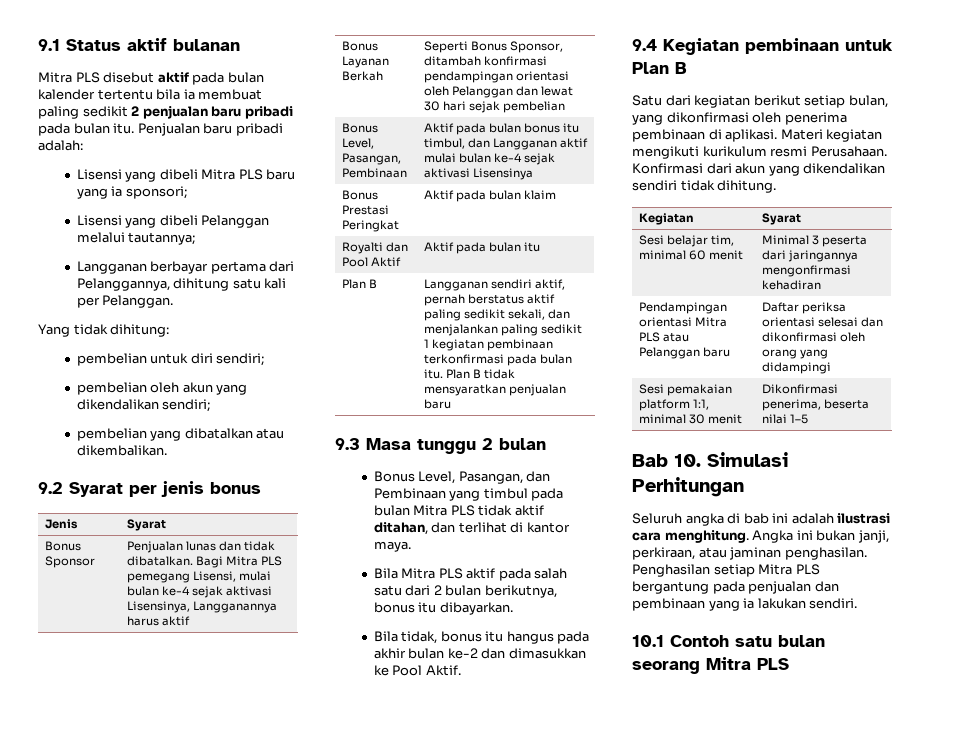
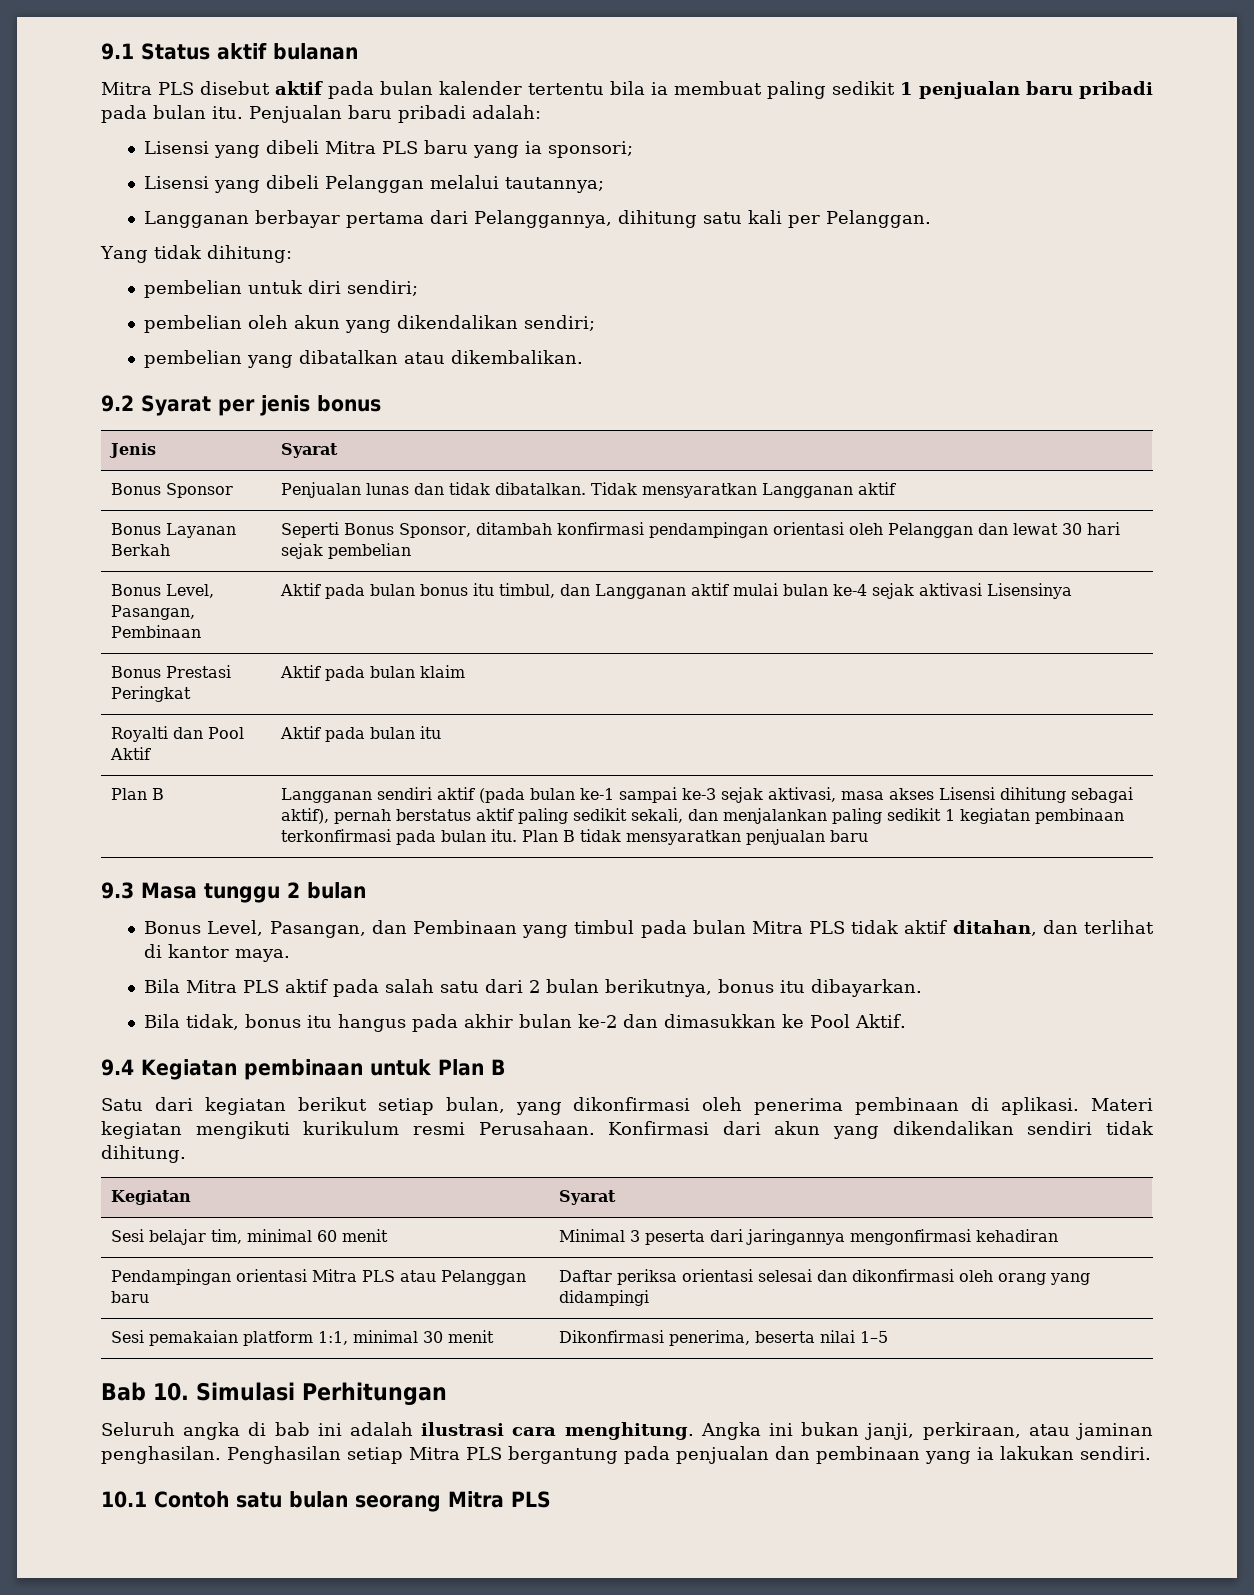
[131,106,140,116] 2 -> [900,82,913,95] 1
[196,556,283,568] [127,571,272,583] [127,586,273,598] [127,601,278,613] [127,616,160,626] Bagi Mitra PLS pemegang Lisensi, mulai bulan ke-4 sejak aktivasi Lisensinya, Langganannya harus -> [590,482,853,498] Tidak mensyaratkan Langganan
[535,279,566,290] aktif, -> [436,787,1133,803] [280,808,329,824] aktif (pada bulan ke-1 sampai ke-3 sejak aktivasi, masa akses Lisensi dihitung sebagai aktif),

